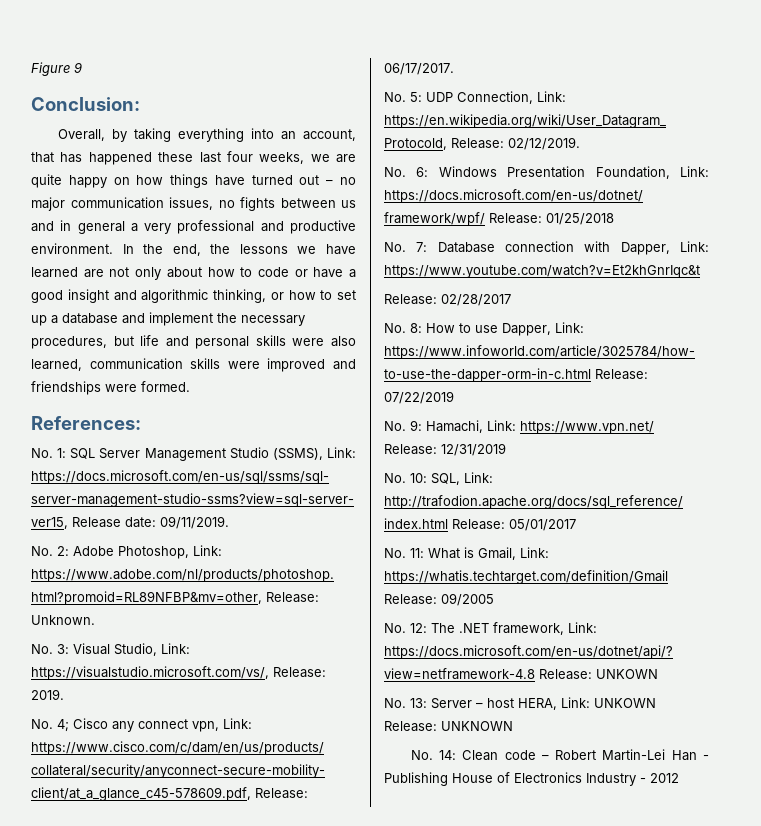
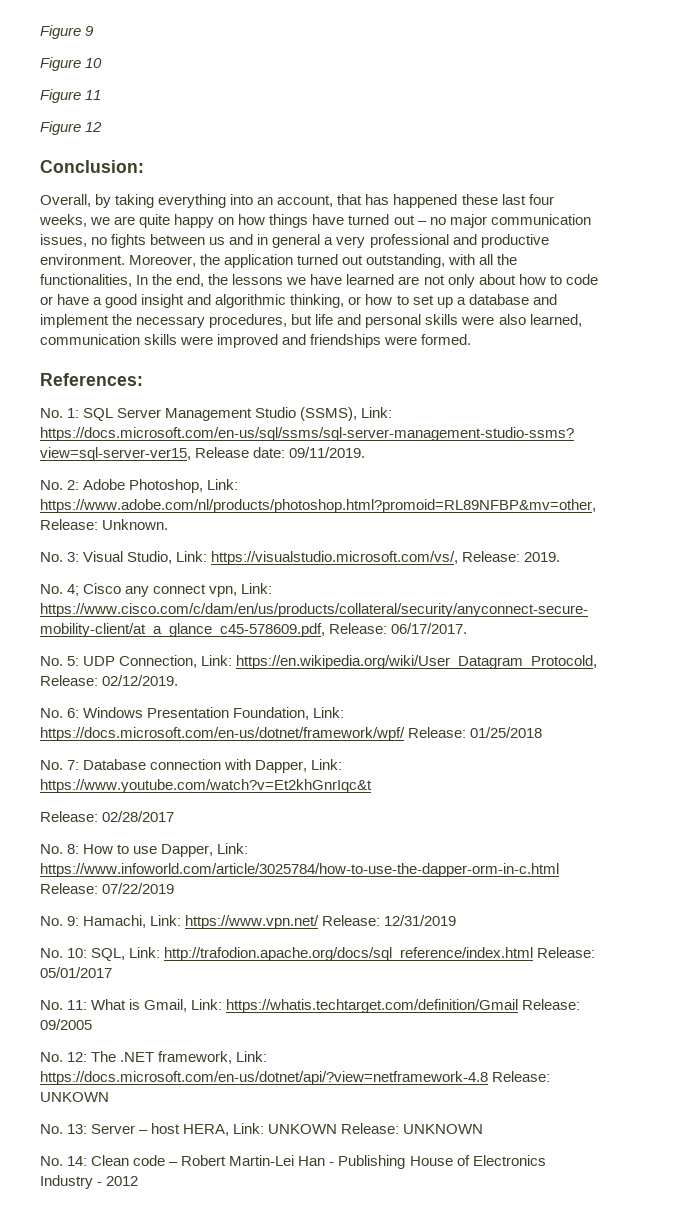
(83, 67) none -> [40,57,103,71] [40,89,102,103] [40,121,103,135] // Figure 10 // Figure 11 // Figure 12
(113, 248) none -> [129,254,518,268] [40,274,132,287] Moreover, the application turned out outstanding, with all the functionalities,

